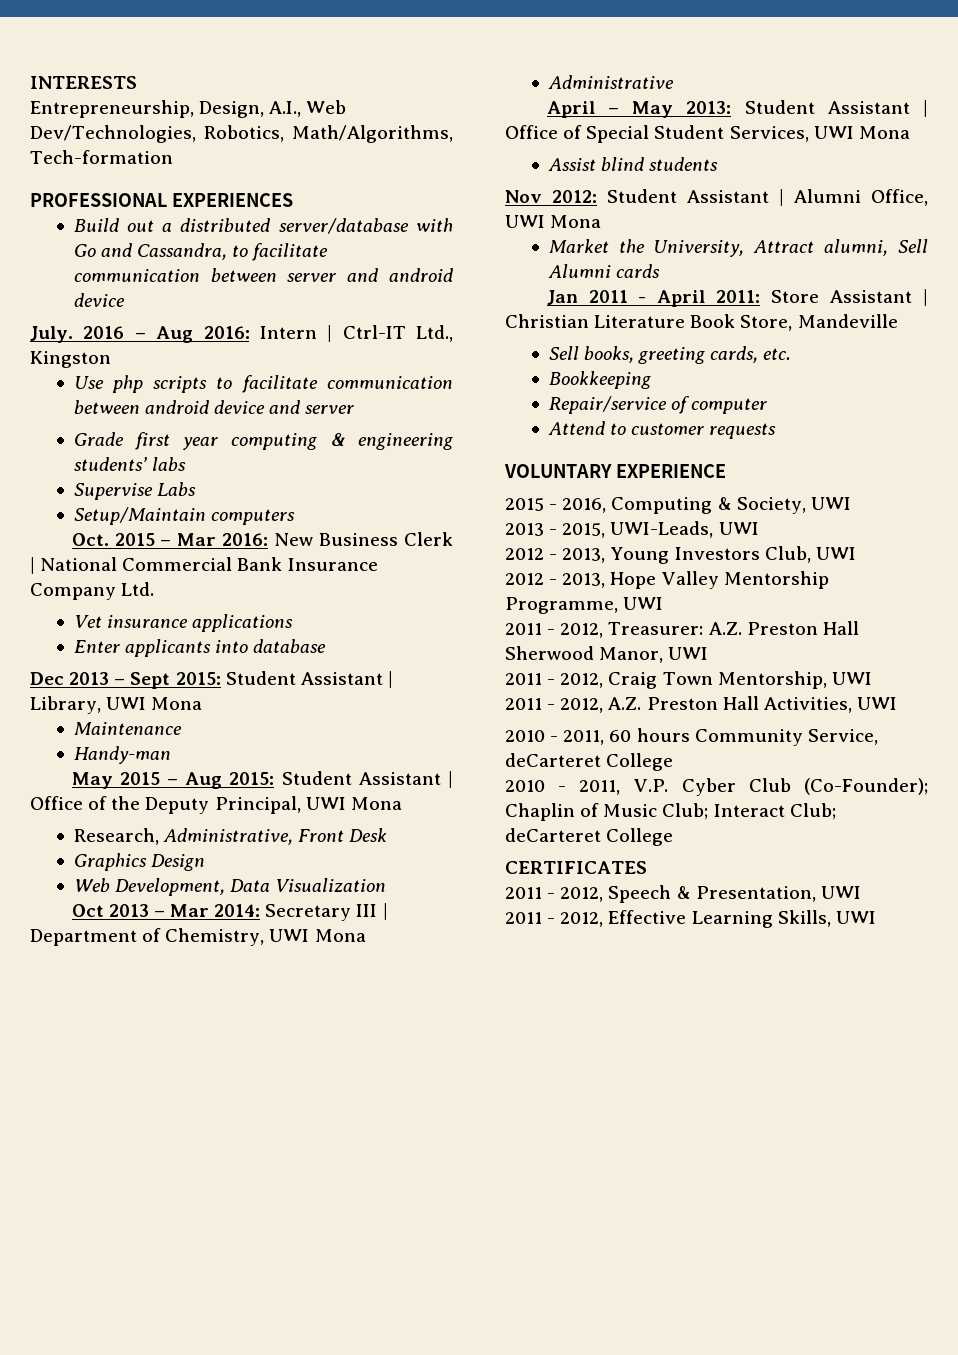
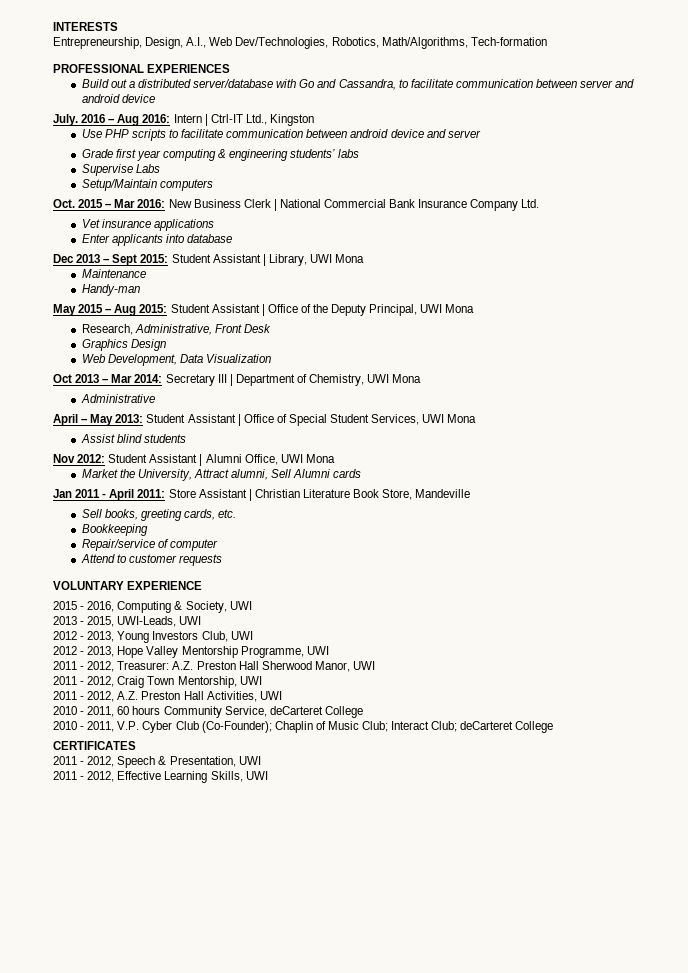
[111,375,143,393] php -> [104,129,129,138] PHP

